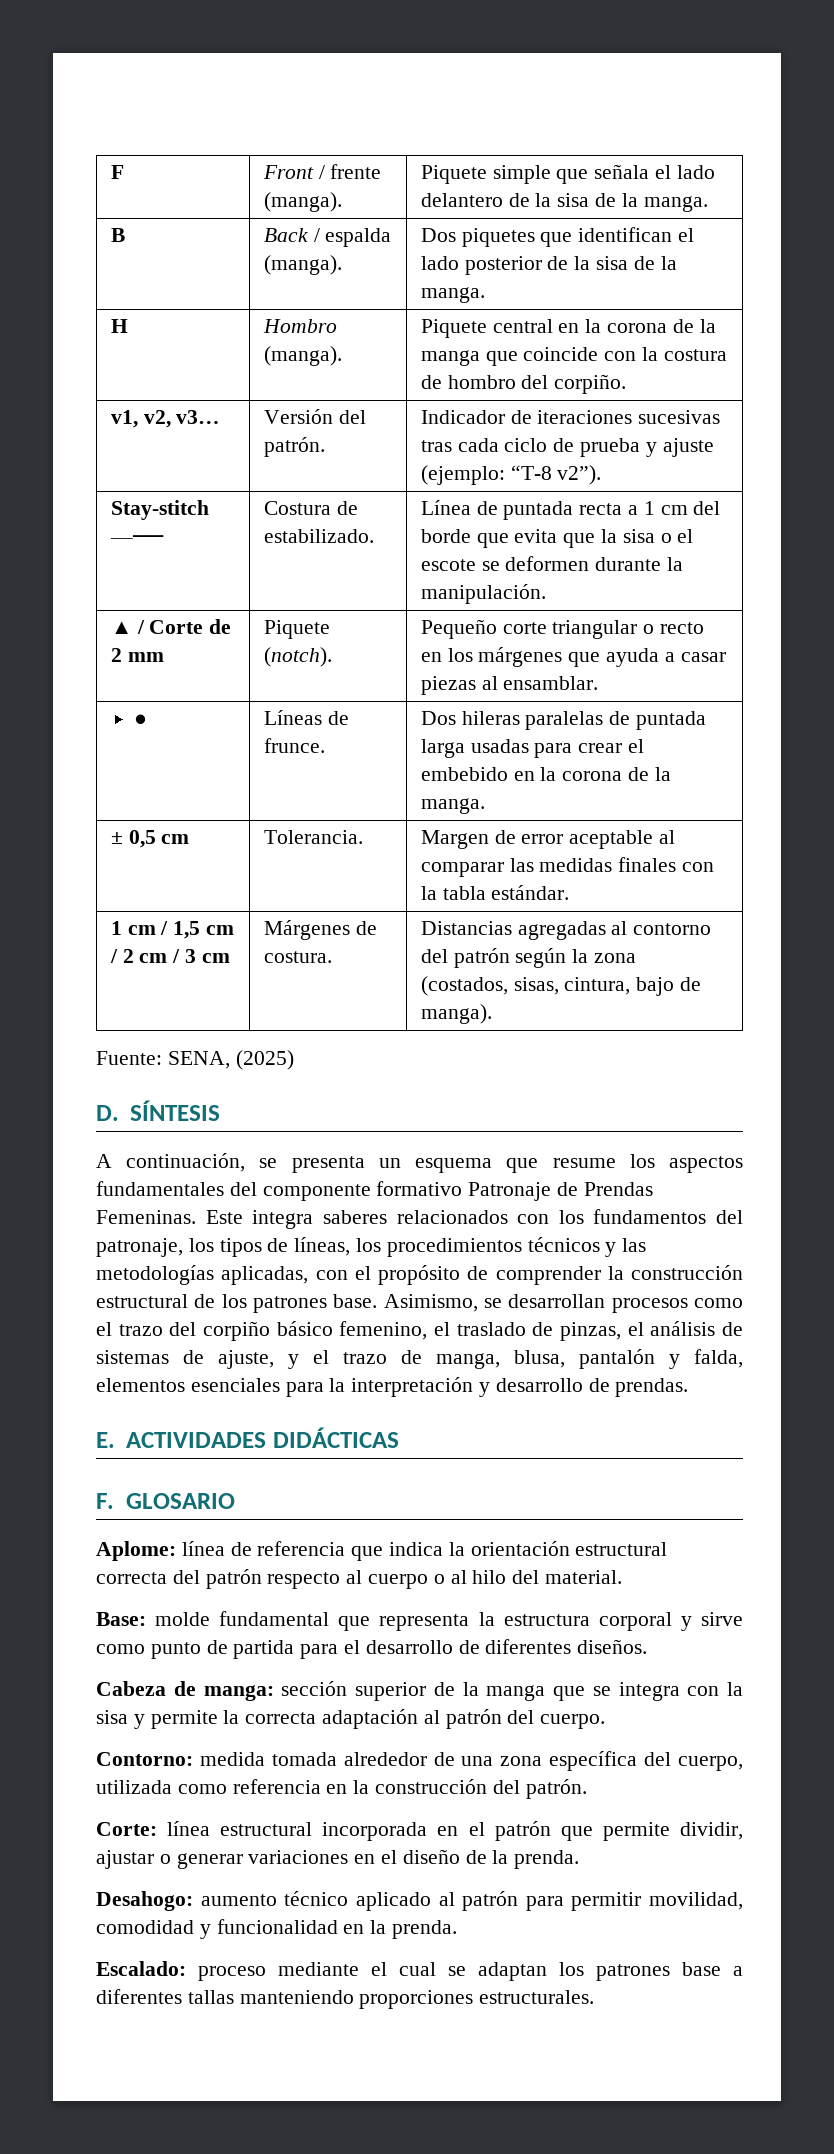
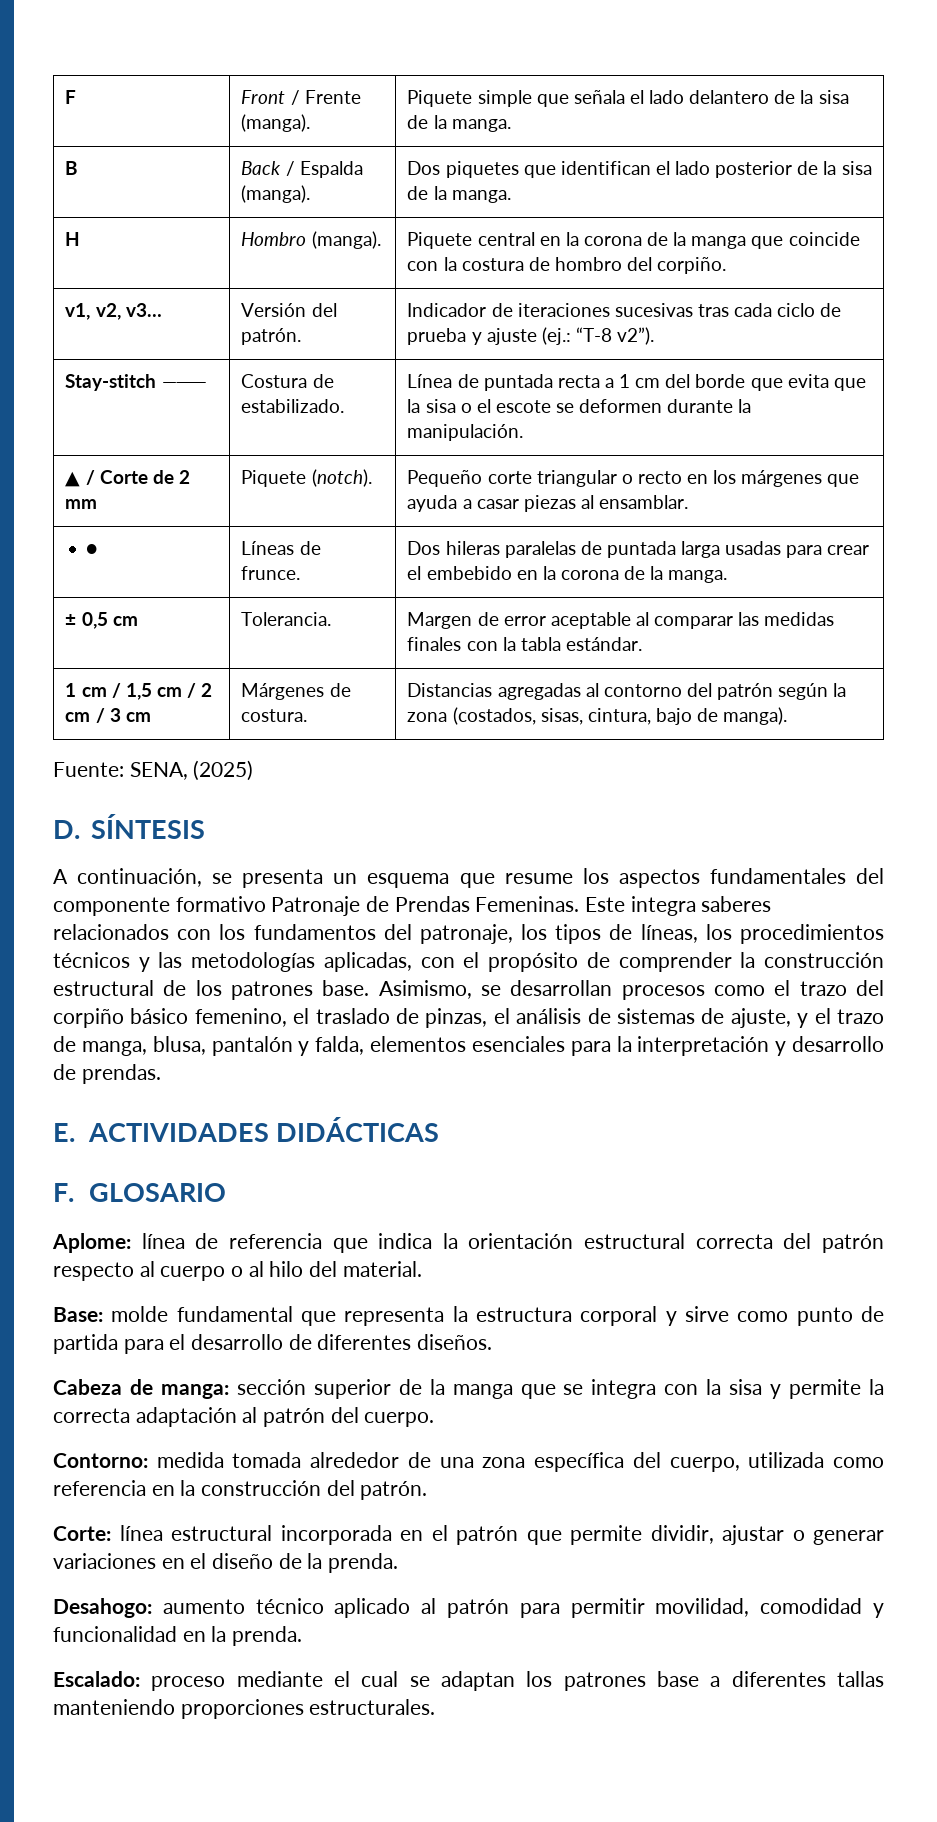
[330,164,382,179] frente -> [304,90,361,104] Frente
[325,228,392,247] espalda -> [299,161,363,178] Espalda
[420,465,505,485] (ejemplo: -> [541,327,571,345] (ej.:

